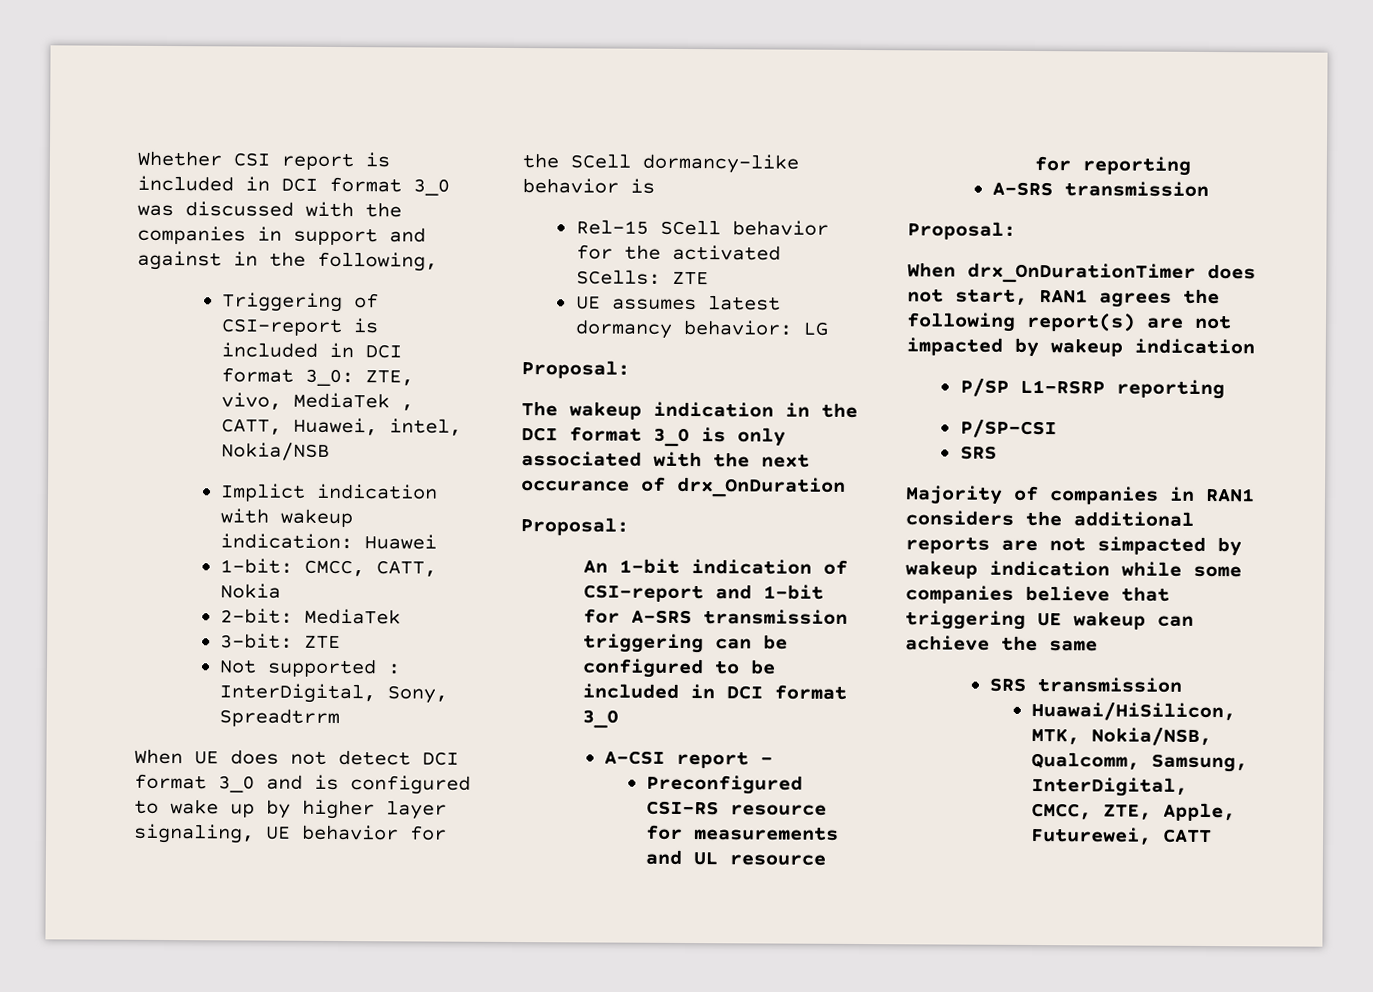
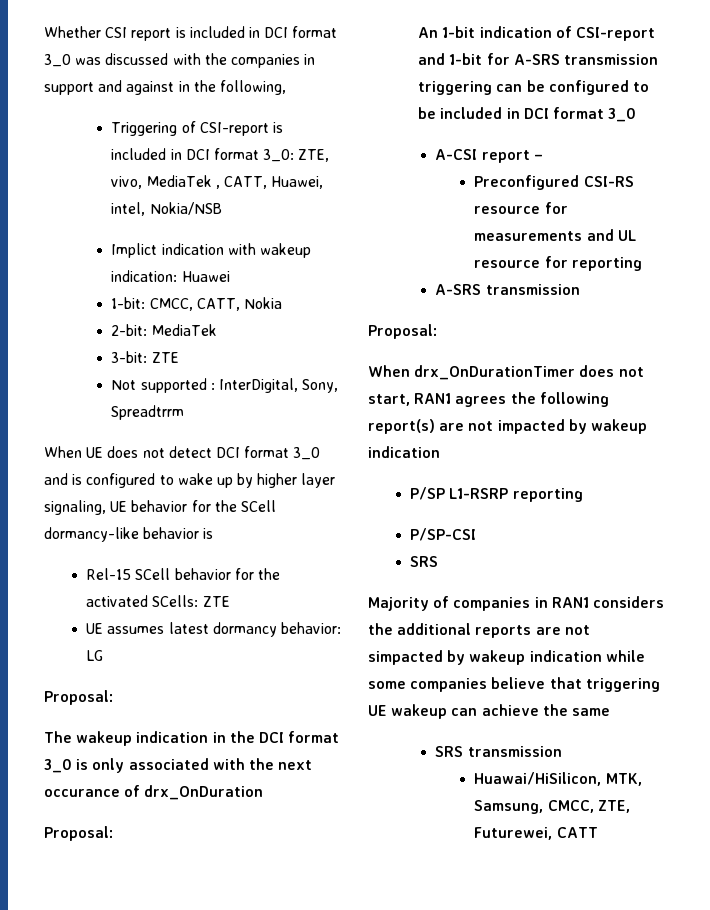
[1091,727,1213,747] [1031,751,1249,773] [1031,776,1189,797] Nokia/NSB, Qualcomm, Samsung, InterDigital, -> [474,800,544,814] Samsung,
[1163,802,1237,822] Apple, -> (630, 806) none

